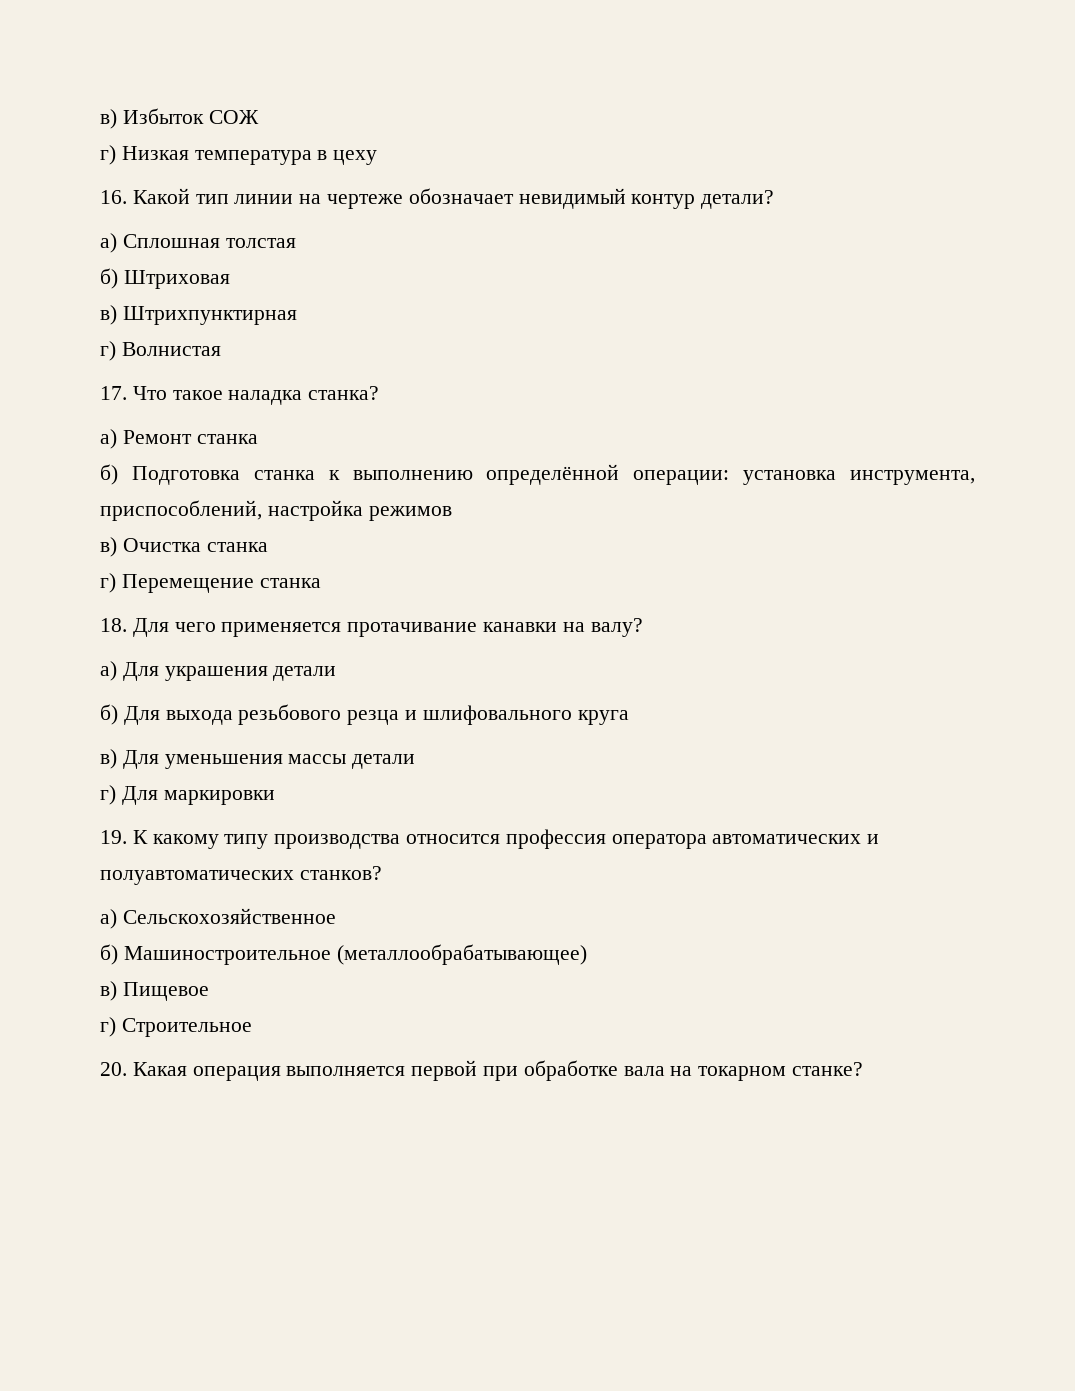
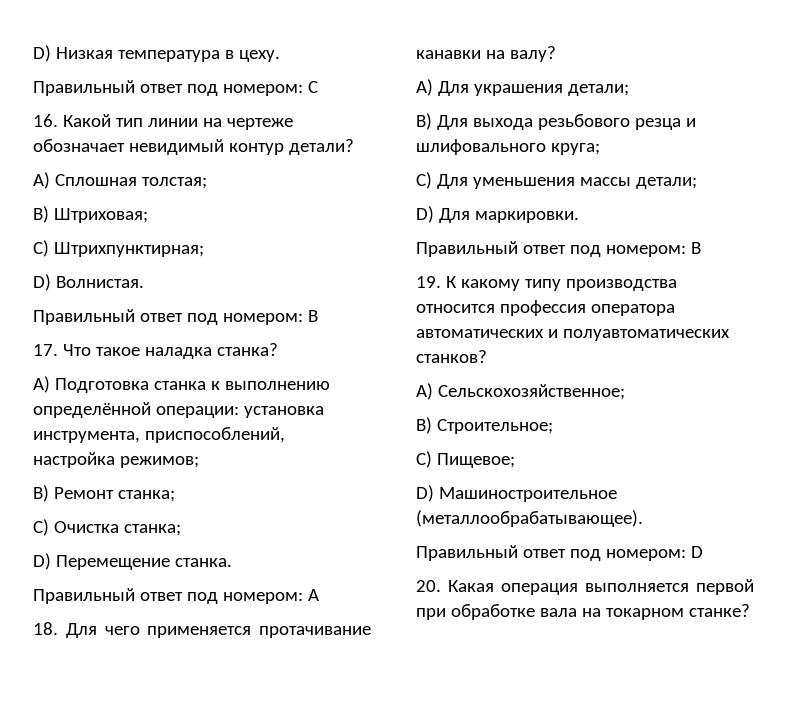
[100,108,259,129] [100,145,378,165] в) Избыток СОЖ // г) Низкая температура в цеху -> [33,45,280,62] [33,80,318,96] D) Низкая температура в цеху. // Правильный ответ под номером: C
[100,233,296,253] [100,268,230,289] [100,305,297,325] [100,341,221,361] а) Сплошная толстая // б) Штриховая // в) Штрихпунктирная // г) Волнистая -> [33,172,207,189] [33,206,148,223] [33,240,204,257] [33,274,144,291] [33,309,318,325] A) Сплошная толстая; // B) Штриховая; // C) Штрихпунктирная; // D) Волнистая. // Правильный ответ под номером: B
[100,429,258,449] [100,464,118,485] а) Ремонт станка // б) -> [33,376,50,393] A)
[368,506,452,521] [100,537,268,557] [100,573,321,593] режимов // в) Очистка станка // г) Перемещение станка -> [119,456,199,468] [33,485,175,502] [33,519,181,536] [33,553,232,570] [33,588,319,604] режимов; // B) Ремонт станка; // C) Очистка станка; // D) Перемещение станка. // Правильный ответ под номером: A
[100,661,117,681] а) -> [416,79,433,96] A)
[273,666,337,681] [100,704,118,725] детали // б) -> [567,84,629,96] [416,113,432,130] детали; // B)
[577,710,629,725] [100,749,117,769] круга // в) -> [550,143,600,155] [416,172,432,189] круга; // C)
[352,754,416,769] [100,785,275,805] детали // г) Для маркировки -> [635,177,697,189] [416,206,579,223] [416,241,701,257] детали; // D) Для маркировки. // Правильный ответ под номером: B
[100,908,336,929] [100,944,587,965] [100,981,209,1001] [100,1017,252,1037] а) Сельскохозяйственное // б) Машиностроительное (металлообрабатывающее) // в) Пищевое // г) Строительное -> [416,383,625,400] [416,417,553,434] [416,451,515,468] [416,485,617,502] [416,510,643,527] [416,545,703,561] A) Сельскохозяйственное; // B) Строительное; // C) Пищевое; // D) Машиностроительное (металлообрабатывающее). // Правильный ответ под номером: D

